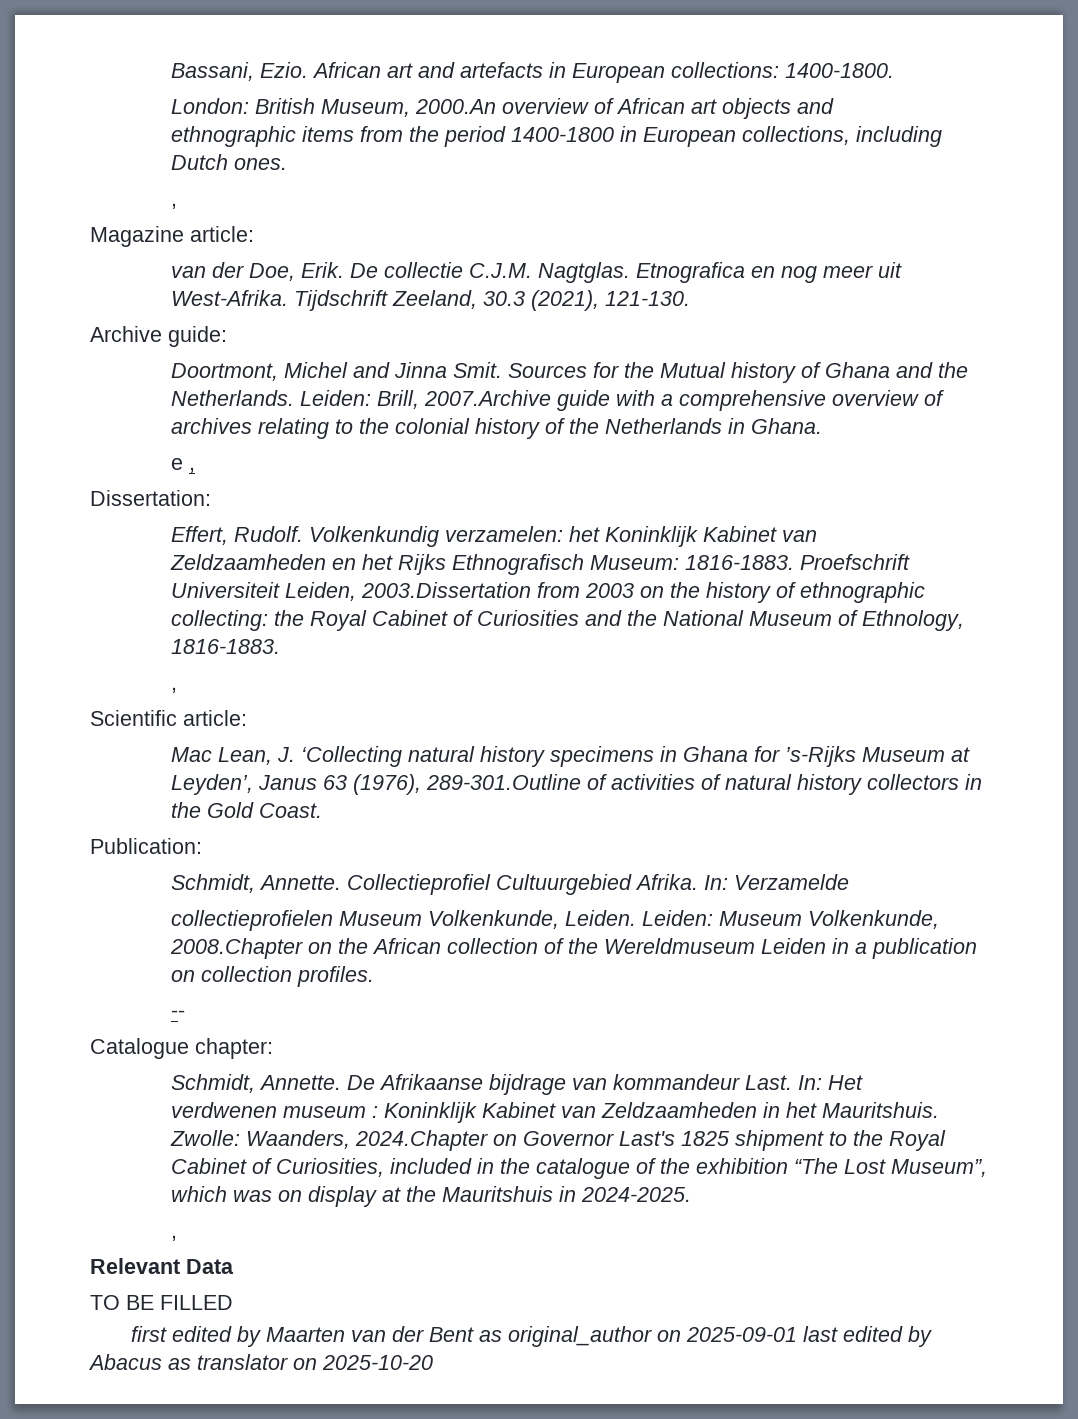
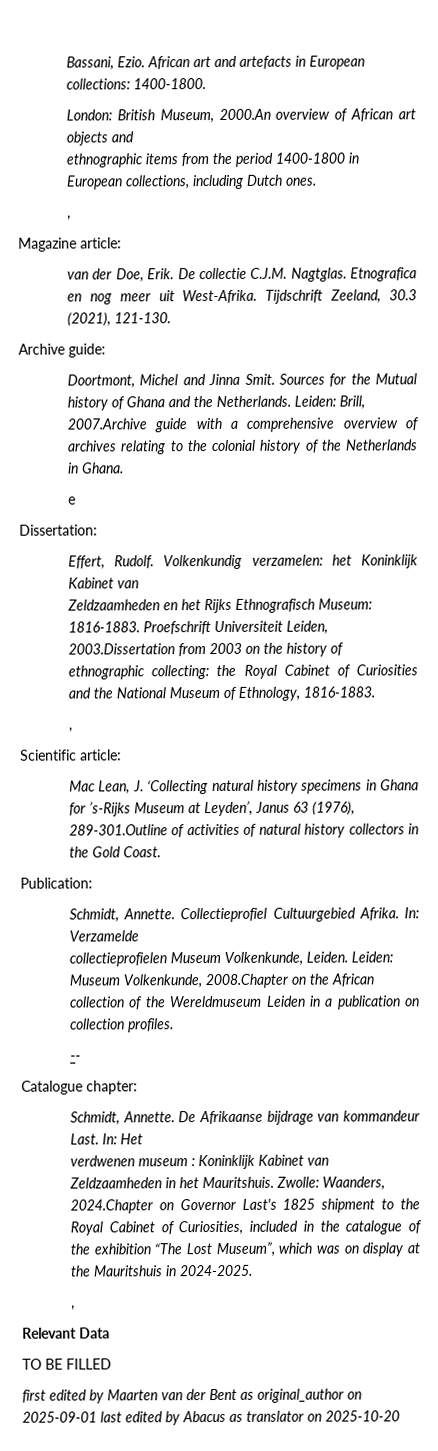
[189,467,196,473] , -> (77, 500) none

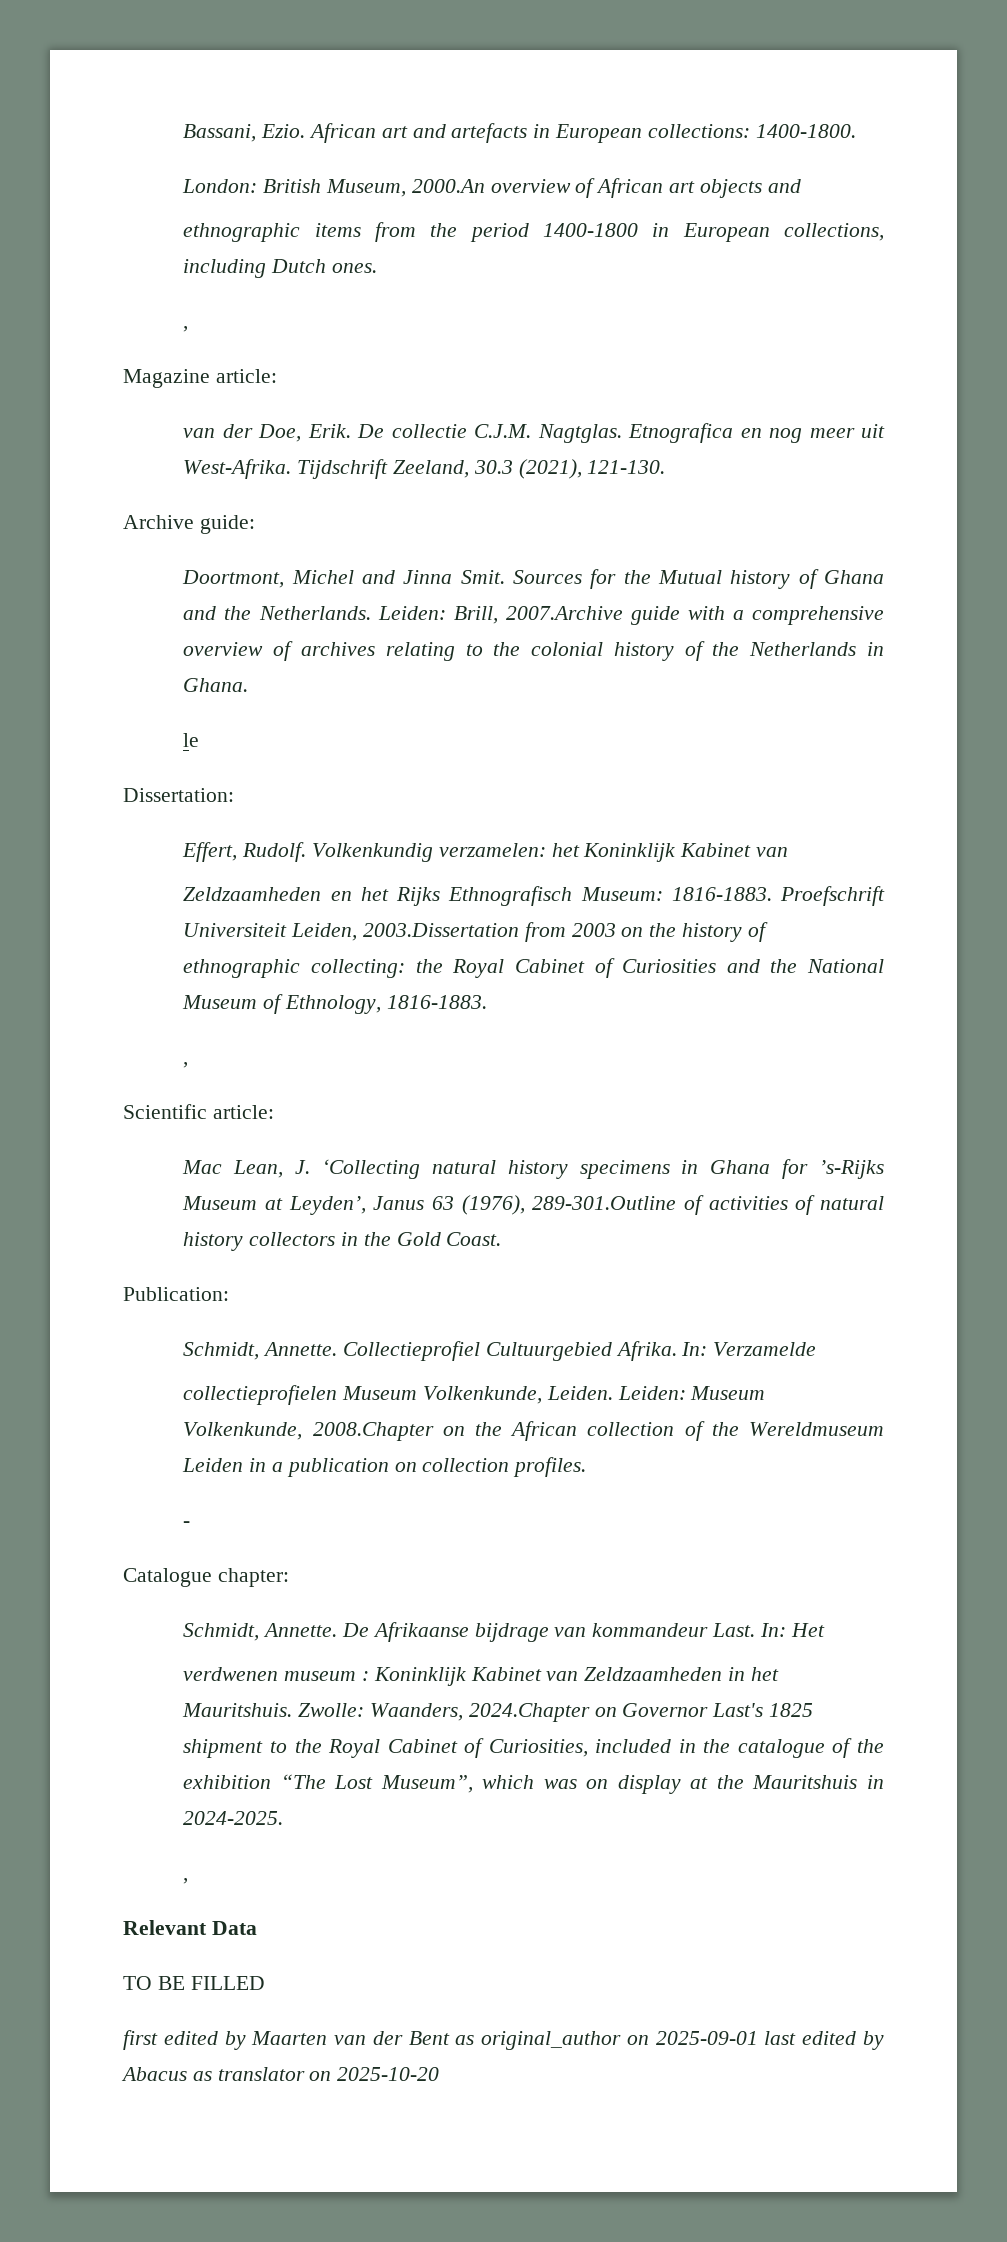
[68,496,77,505] e -> [183,733,200,747] le
[70,1055,82,1061] -- -> [183,1521,191,1527] -

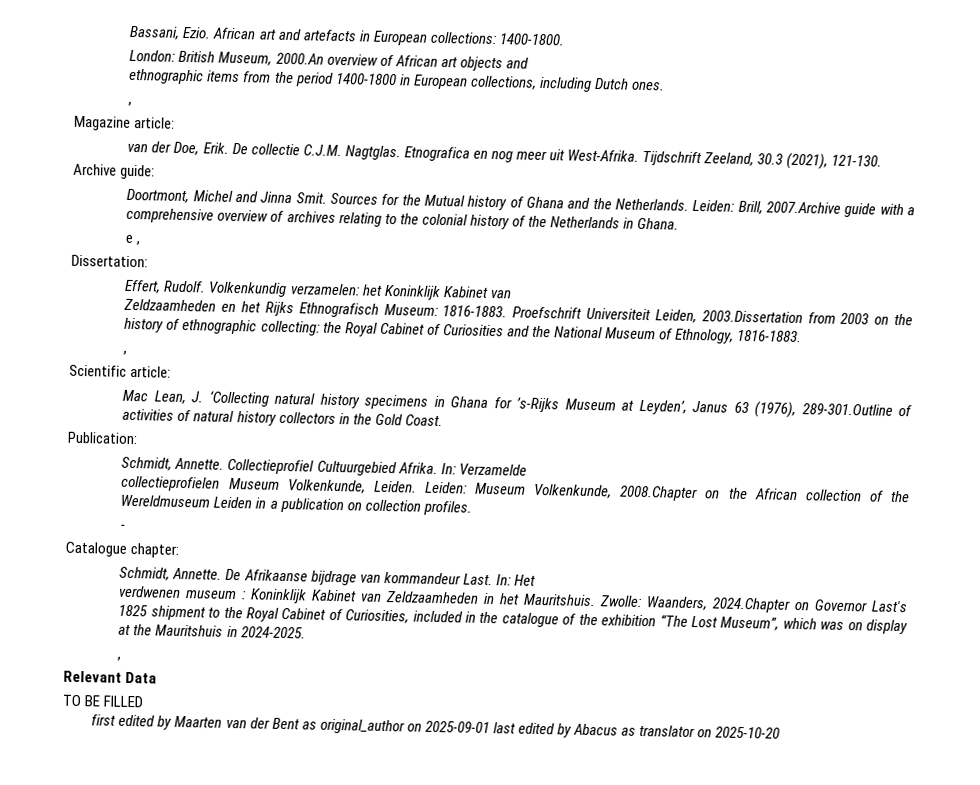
[183,733,200,747] le -> [125,234,141,246] e ,

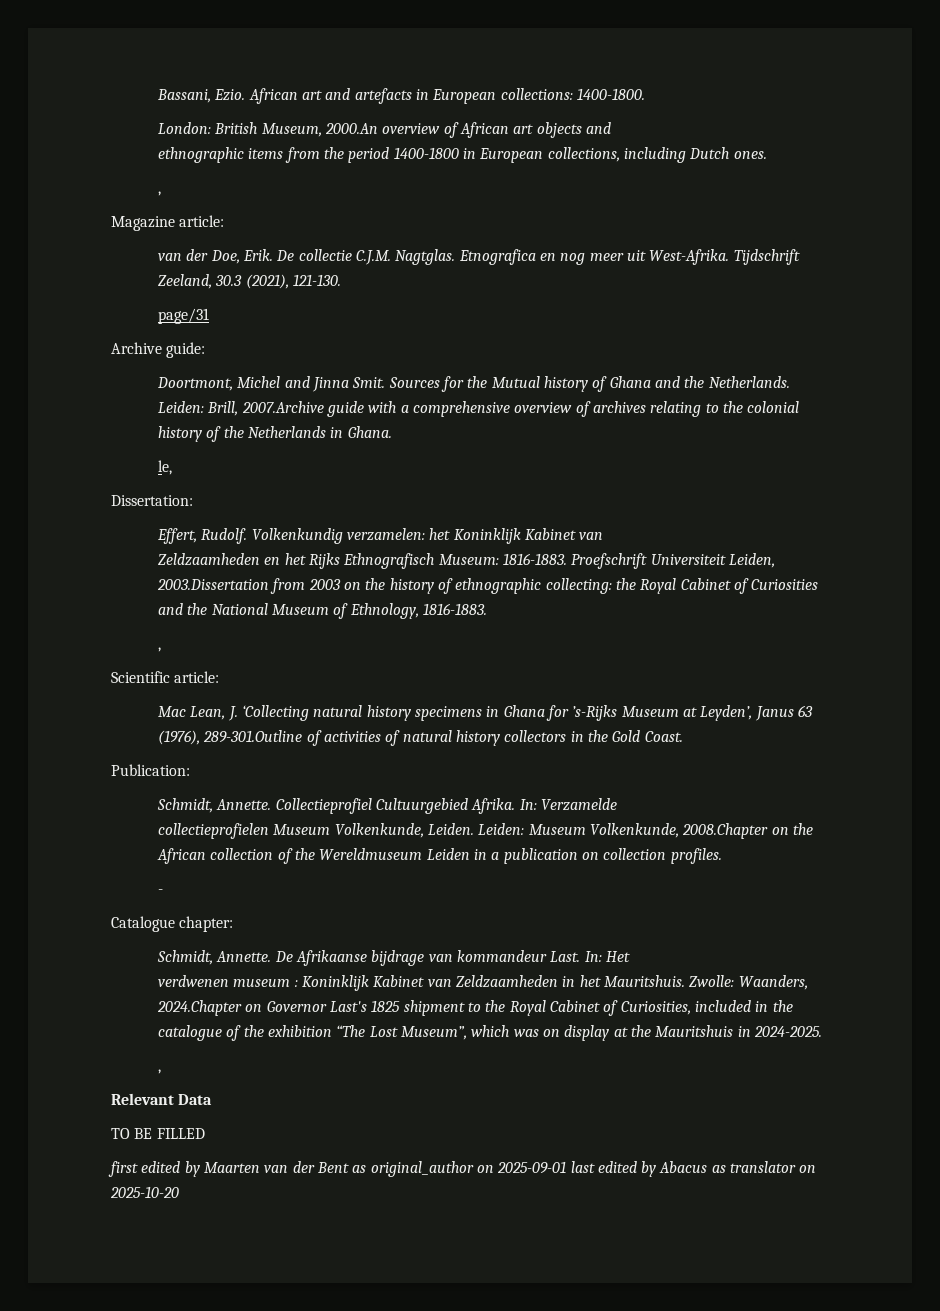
(883, 160) none -> [158,308,210,324] // page/31
[125,234,141,246] e , -> [158,460,173,475] le,

